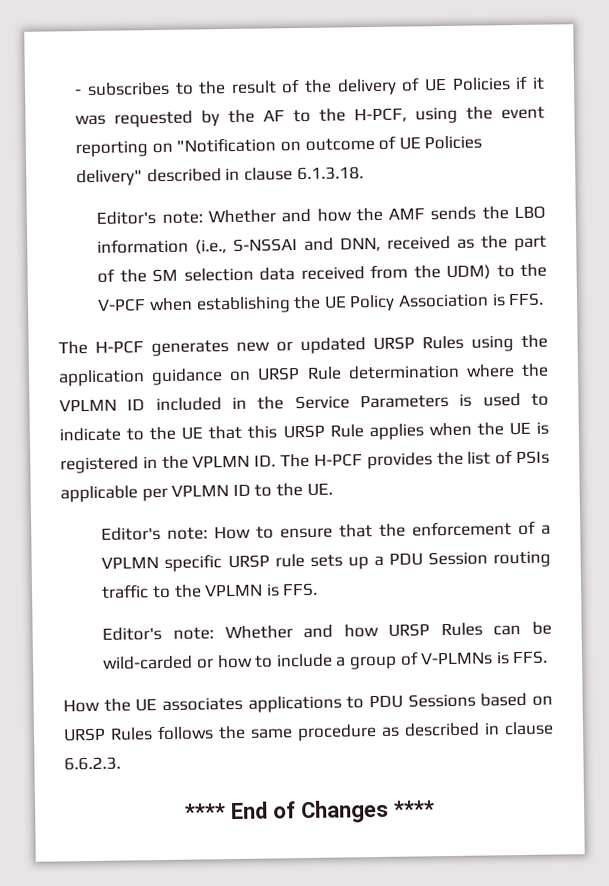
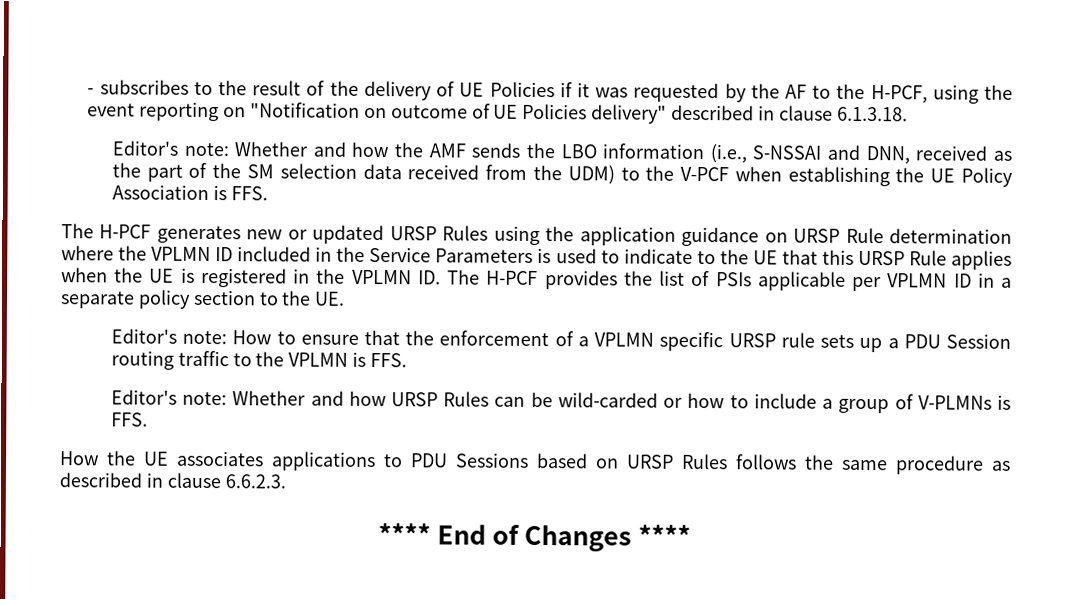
(251, 490) none -> [977,272,1012,288] [60,289,256,309] in a separate policy section

